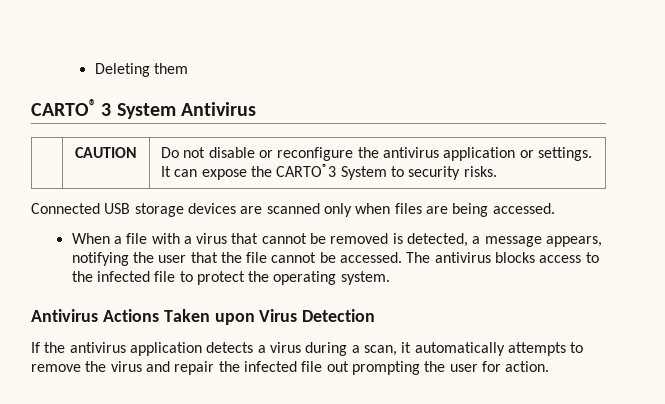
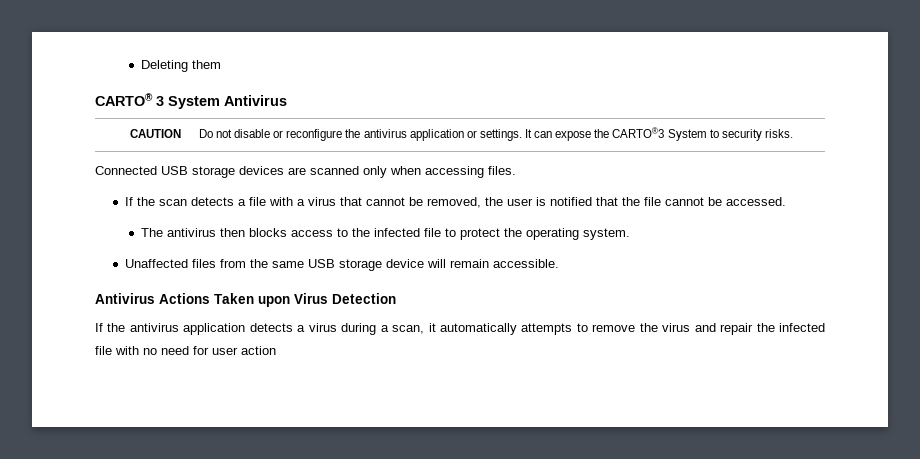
[394,203,555,217] [71,233,110,244] files are being accessed. // When -> [425,166,516,178] [125,197,235,206] accessing files. // If the scan detects
[330,233,603,247] [71,252,187,266] removed is detected, a message appears, notifying the user -> [427,197,593,208] removed, the user is notified
(403, 257) none -> (787, 201) //
(491, 257) none -> [219,228,245,237] then
(390, 278) none -> [125,259,560,271] // Unaffected files from the same USB storage device will remain accessible.
[326,361,550,375] out prompting the user for action. -> [115,346,276,355] with no need for user action

